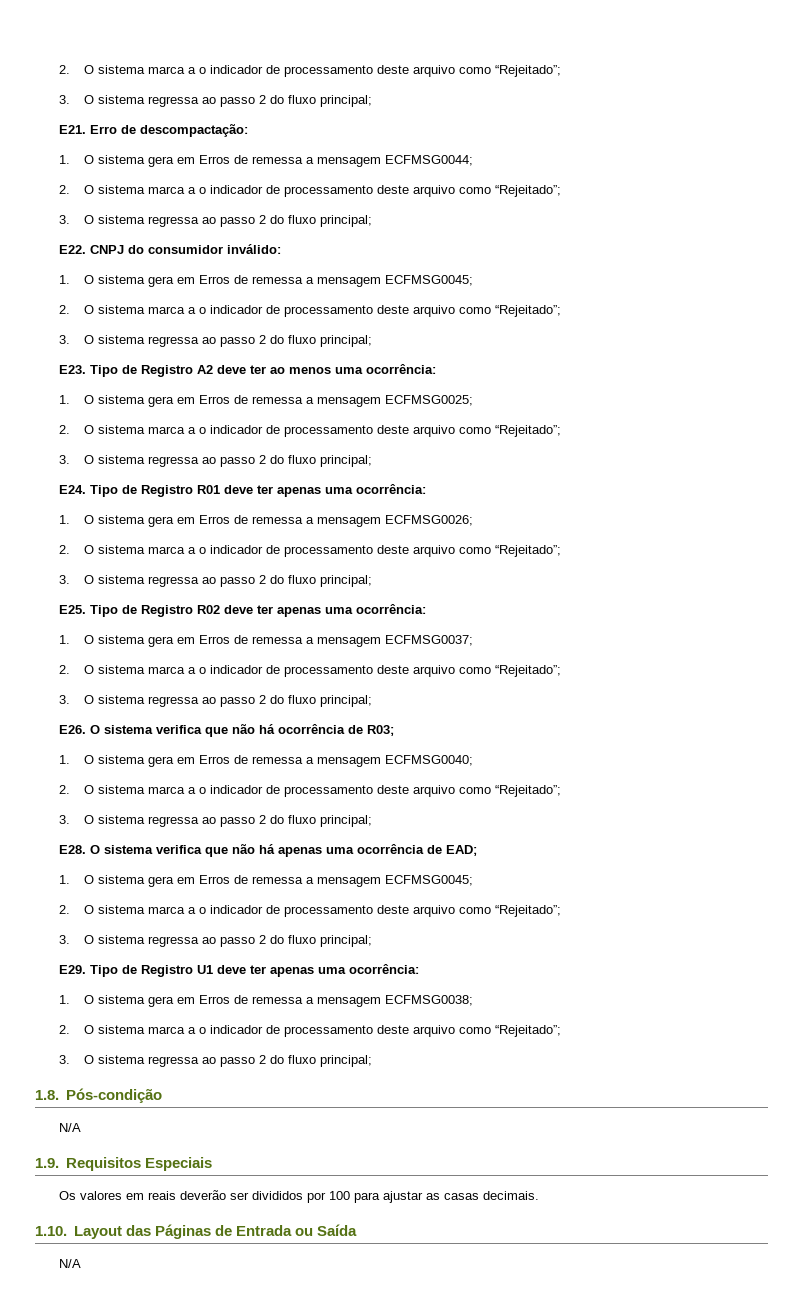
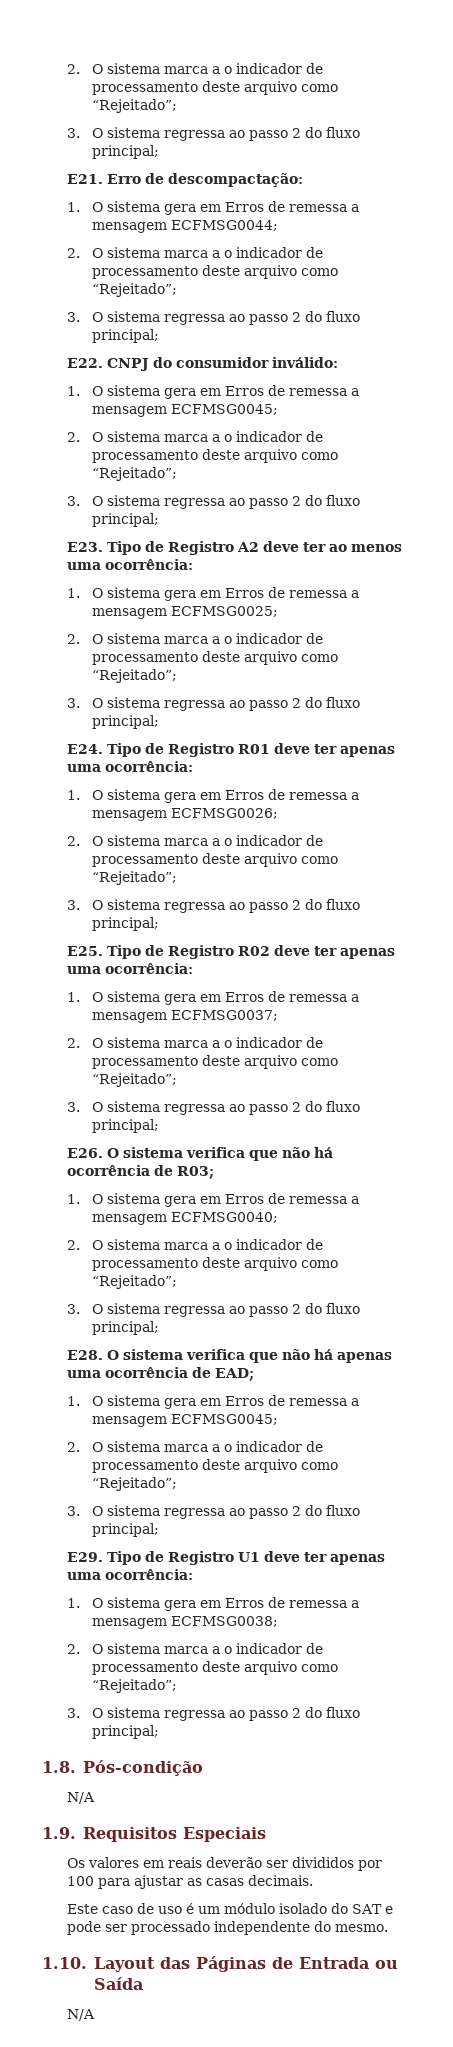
(540, 1195) none -> [67,1903,394,1914] [67,1921,389,1935] // Este caso de uso é um módulo isolado do SAT e pode ser processado independente do mesmo.

